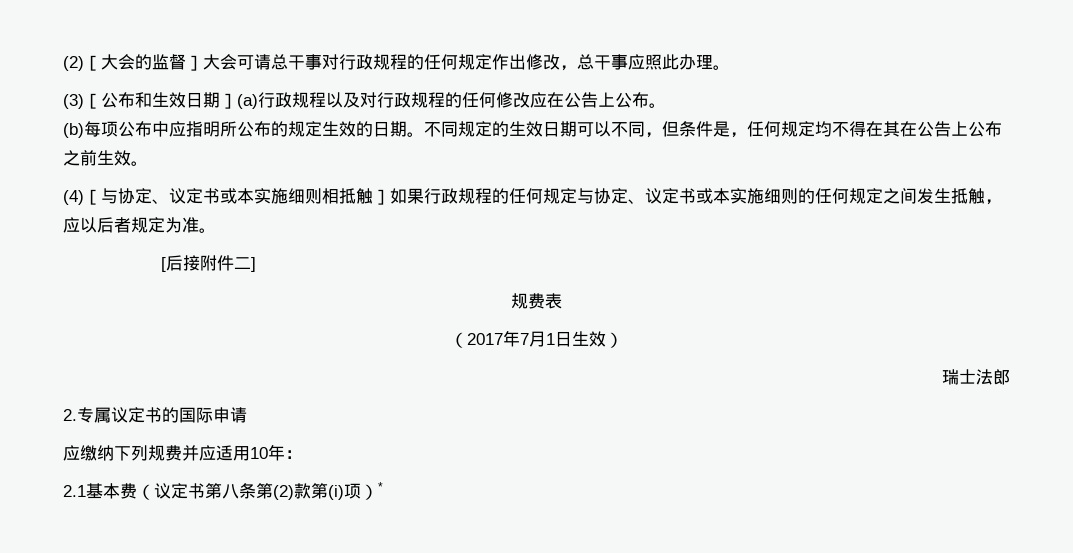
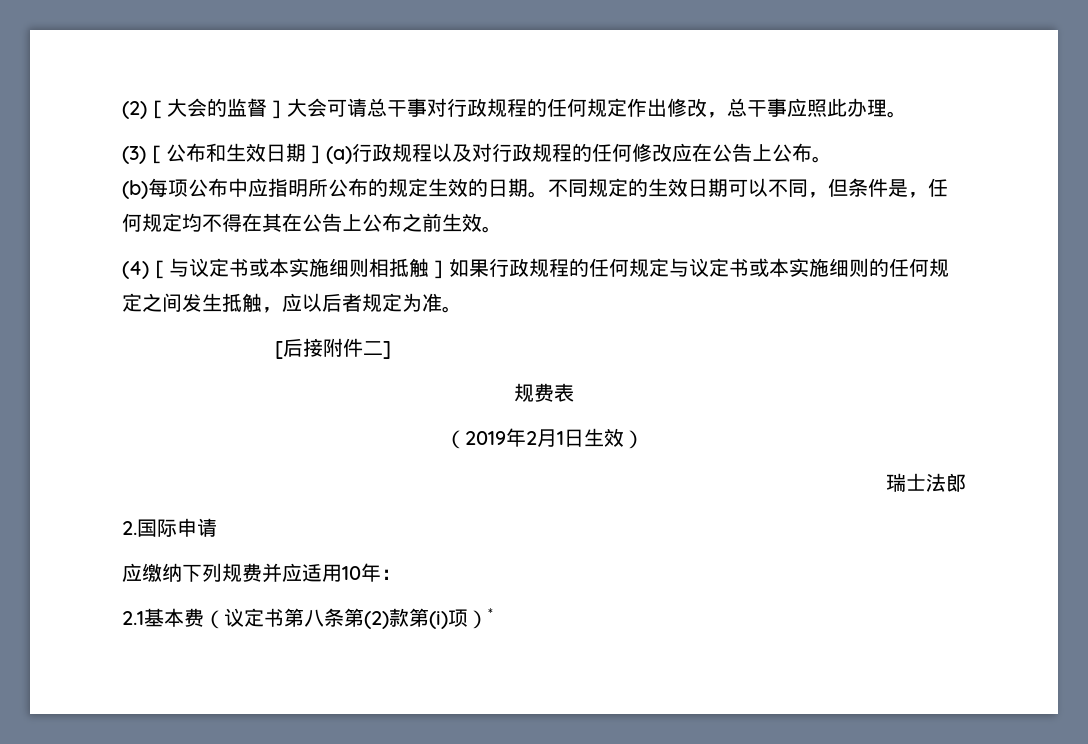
[118,188,169,204] 协定、 -> (189, 267) none
[594,188,645,204] 协定、 -> (689, 267) none
[467,330,529,347] 2017年7 -> [464,428,537,447] 2019年2
[77,407,179,423] 专属议定书的 -> (137, 528) none

